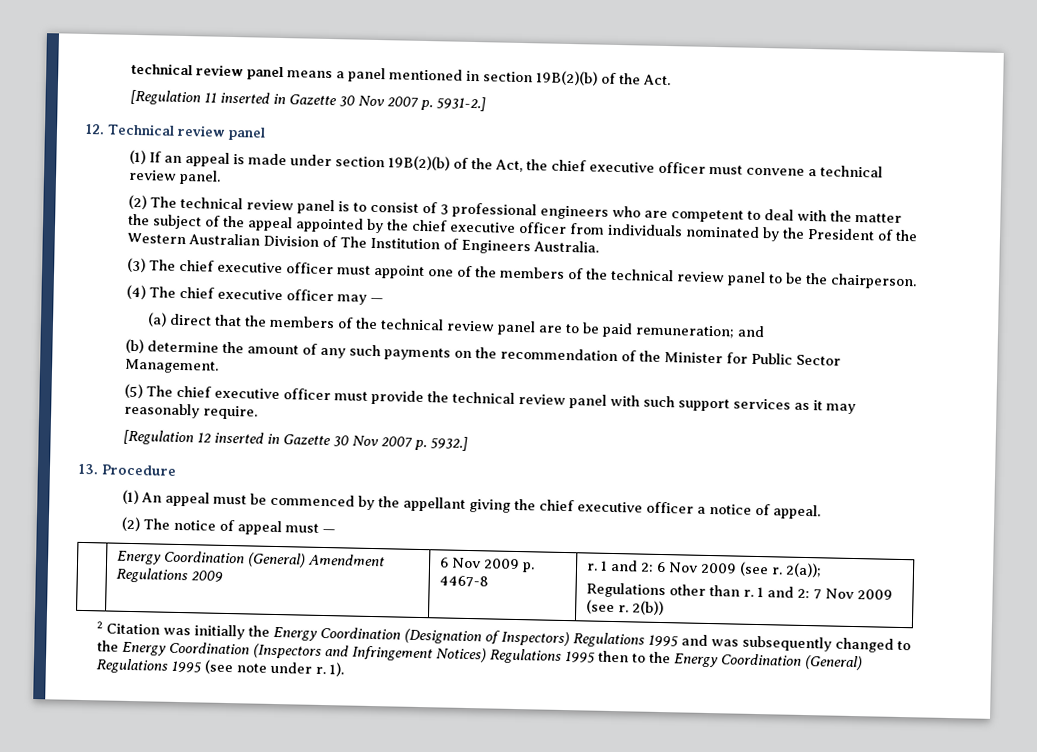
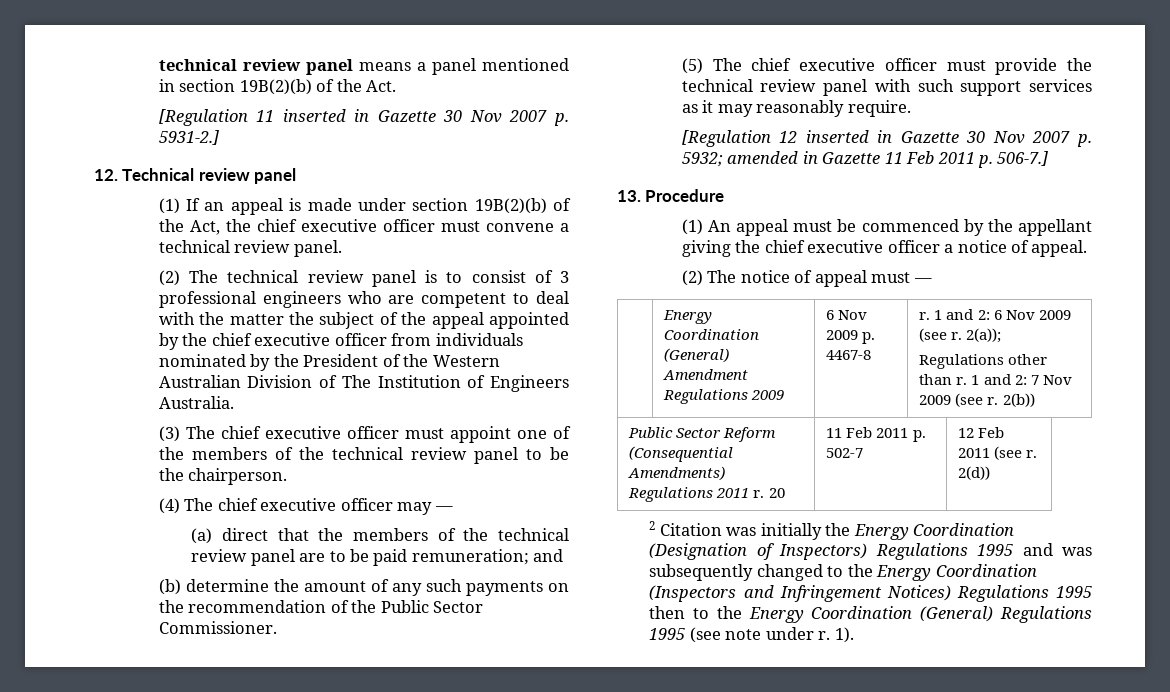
[664,352,842,366] [125,358,220,374] Minister for Public Sector Management. -> [380,600,484,613] [158,621,277,634] Public Sector Commissioner.
[430,436,469,451] 5932.] -> [681,151,1049,168] 5932; amended in Gazette 11 Feb 2011 p. 506-7.]
(665, 608) none -> [628,427,777,442] [629,446,734,462] [628,466,726,481] [628,487,785,502] [826,427,926,442] [826,448,864,458] [958,427,1005,438] [958,446,1038,460] [958,466,991,480] // Public Sector Reform (Consequential Amendments) Regulations 2011 r. 20 | 11 Feb 2011 p. 502-7 | 12 Feb 2011 (see r. 2(d))

